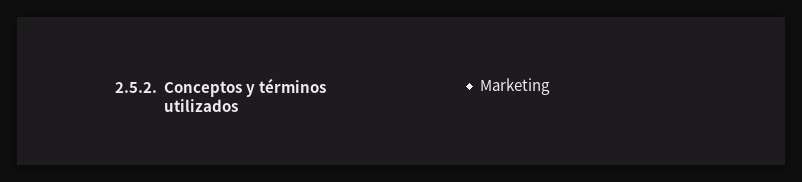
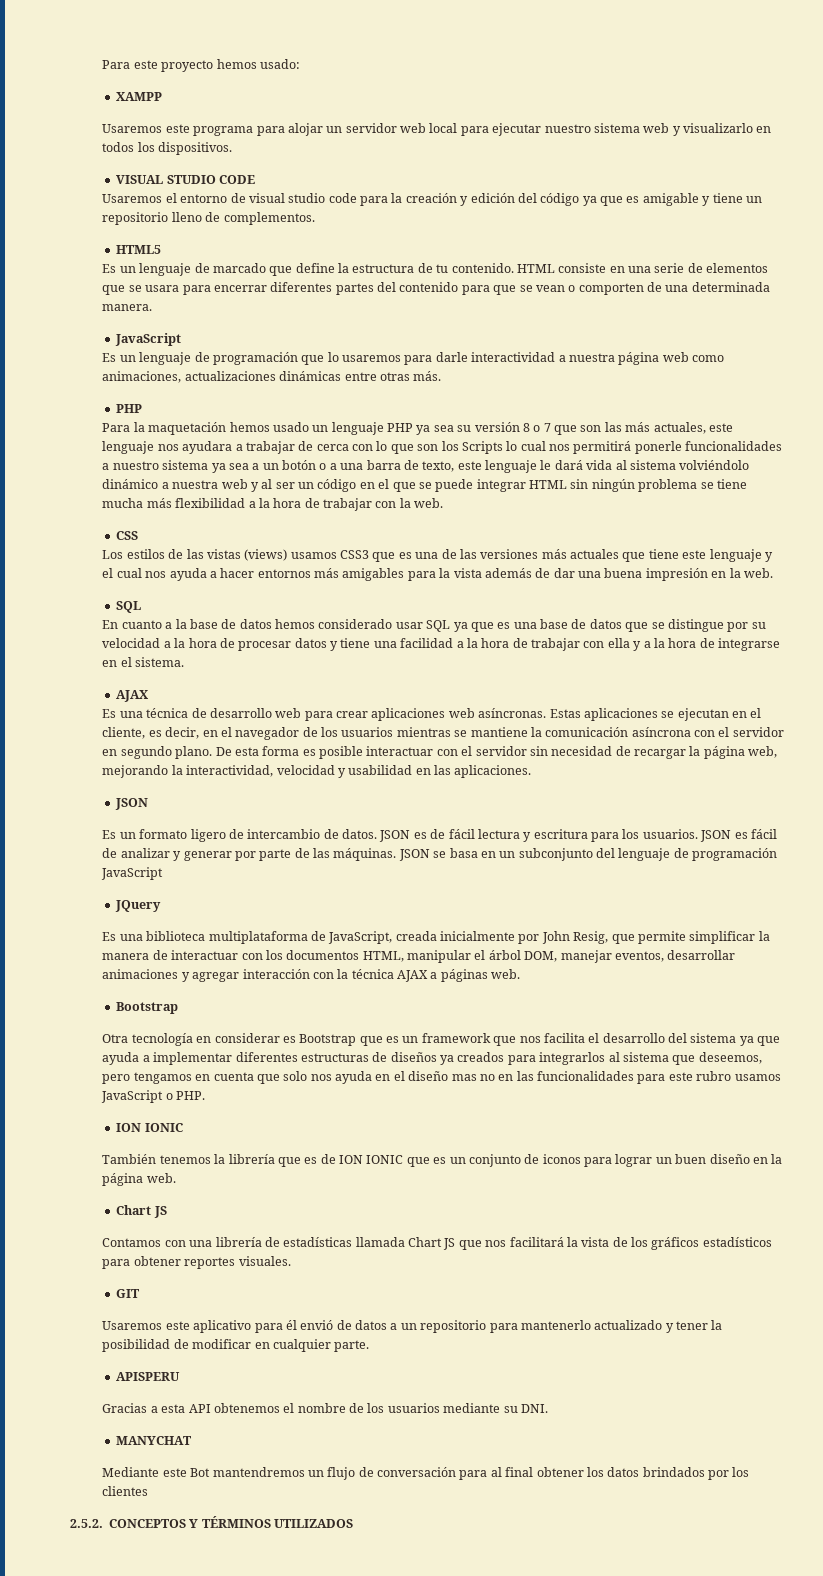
[114,78,327,97] [164,99,239,112] [480,78,551,95] 2.5.2. Conceptos y términos utilizados // Marketing -> [102,59,300,72] [116,92,163,101] [102,123,772,136] [102,142,233,155] [116,175,255,184] [102,193,762,206] [102,212,315,225] [116,245,162,254] [102,263,769,276] [102,282,770,295] [102,304,153,311] [115,333,182,346] [102,352,725,365] [102,371,442,383] [116,404,143,413] [102,422,733,435] [102,441,783,454] [102,460,750,473] [102,479,747,492] [102,498,444,511] [116,531,139,540] [102,549,773,562] [102,568,773,581] [116,601,142,613] [102,619,766,632] [102,638,781,651] [102,657,185,667] [116,690,150,702] [102,708,762,721] [102,727,784,740] [102,746,778,759] [102,765,532,778] [115,798,149,810] [102,829,777,842] [102,848,778,861] [101,867,164,880] [115,900,162,912] [102,931,770,944] [102,950,736,963] [102,969,521,982] [116,1002,179,1014] [102,1033,781,1046] [102,1052,762,1065] [102,1071,781,1084] [101,1090,206,1103] [116,1123,183,1132] [102,1154,783,1167] [102,1173,176,1186] [116,1205,167,1218] [102,1237,772,1250] [102,1256,291,1269] [116,1289,141,1298] [102,1320,723,1333] [102,1339,370,1352] [116,1372,181,1381] [102,1403,548,1413] [116,1436,193,1445] [102,1467,750,1480] [102,1486,149,1496] [69,1516,354,1528] Para este proyecto hemos usado: // XAMPP // Usaremos este programa para alojar un servidor web local para ejecutar nuestro sistema web y visualizarlo en todos los dispositivos. // VISUAL STUDIO CODE // Usaremos el entorno de visual studio code para la creación y edición del código ya que es amigable y tiene un repositorio lleno de complementos. // HTML5 // Es un lenguaje de marcado que define la estructura de tu contenido. HTML consiste en una serie de elementos que se usara para encerrar diferentes partes del contenido para que se vean o comporten de una determinada manera. // JavaScript // Es un lenguaje de programación que lo usaremos para darle interactividad a nuestra página web como animaciones, actualizaciones dinámicas entre otras más. // PHP // Para la maquetación hemos usado un lenguaje PHP ya sea su versión 8 o 7 que son las más actuales, este lenguaje nos ayudara a trabajar de cerca con lo que son los Scripts lo cual nos permitirá ponerle funcionalidades a nuestro sistema ya sea a un botón o a una barra de texto, este lenguaje le dará vida al sistema volviéndolo dinámico a nuestra web y al ser un código en el que se puede integrar HTML sin ningún problema se tiene mucha más flexibilidad a la hora de trabajar con la web. // CSS // Los estilos de las vistas (views) usamos CSS3 que es una de las versiones más actuales que tiene este lenguaje y el cual nos ayuda a hacer entornos más amigables para la vista además de dar una buena impresión en la web. // SQL // En cuanto a la base de datos hemos considerado usar SQL ya que es una base de datos que se distingue por su velocidad a la hora de procesar datos y tiene una facilidad a la hora de trabajar con ella y a la hora de integrarse en el sistema. // AJAX // Es una técnica de desarrollo web para crear aplicaciones web asíncronas. Estas aplicaciones se ejecutan en el cliente, es decir, en el navegador de los usuarios mientras se mantiene la comunicación asíncrona con el servidor en segundo plano. De esta forma es posible interactuar con el servidor sin necesidad de recargar la página web, mejorando la interactividad, velocidad y usabilidad en las aplicaciones. // JSON // Es un formato ligero de intercambio de datos. JSON es de fácil lectura y escritura para los usuarios. JSON es fácil de analizar y generar por parte de las máquinas. JSON se basa en un subconjunto del lenguaje de programación JavaScript // JQuery // Es una biblioteca multiplataforma de JavaScript, creada inicialmente por John Resig, que permite simplificar la manera de interactuar con los documentos HTML, manipular el árbol DOM, manejar eventos, desarrollar animaciones y agregar interacción con la técnica AJAX a páginas web. // Bootstrap // Otra tecnología en considerar es Bootstrap que es un framework que nos facilita el desarrollo del sistema ya que ayuda a implementar diferentes estructuras de diseños ya creados para integrarlos al sistema que deseemos, pero tengamos en cuenta que solo nos ayuda en el diseño mas no en las funcionalidades para este rubro usamos JavaScript o PHP. // ION IONIC // También tenemos la librería que es de ION IONIC que es un conjunto de iconos para lograr un buen diseño en la página web. // Chart JS // Contamos con una librería de estadísticas llamada Chart JS que nos facilitará la vista de los gráficos estadísticos para obtener reportes visuales. // GIT // Usaremos este aplicativo para él envió de datos a un repositorio para mantenerlo actualizado y tener la posibilidad de modificar en cualquier parte. // APISPERU // Gracias a esta API obtenemos el nombre de los usuarios mediante su DNI. // MANYCHAT // Mediante este Bot mantendremos un flujo de conversación para al final obtener los datos brindados por los clientes // 2.5.2. CONCEPTOS Y TÉRMINOS UTILIZADOS

